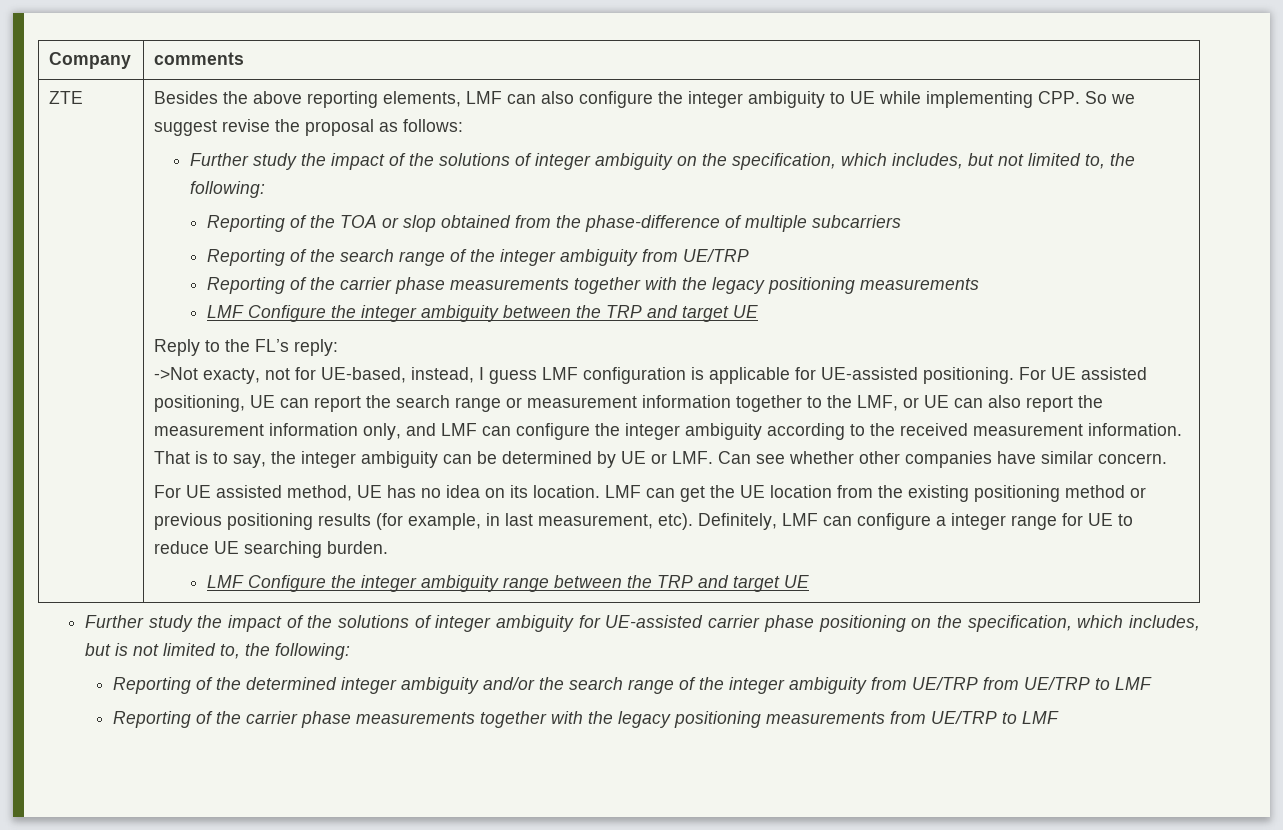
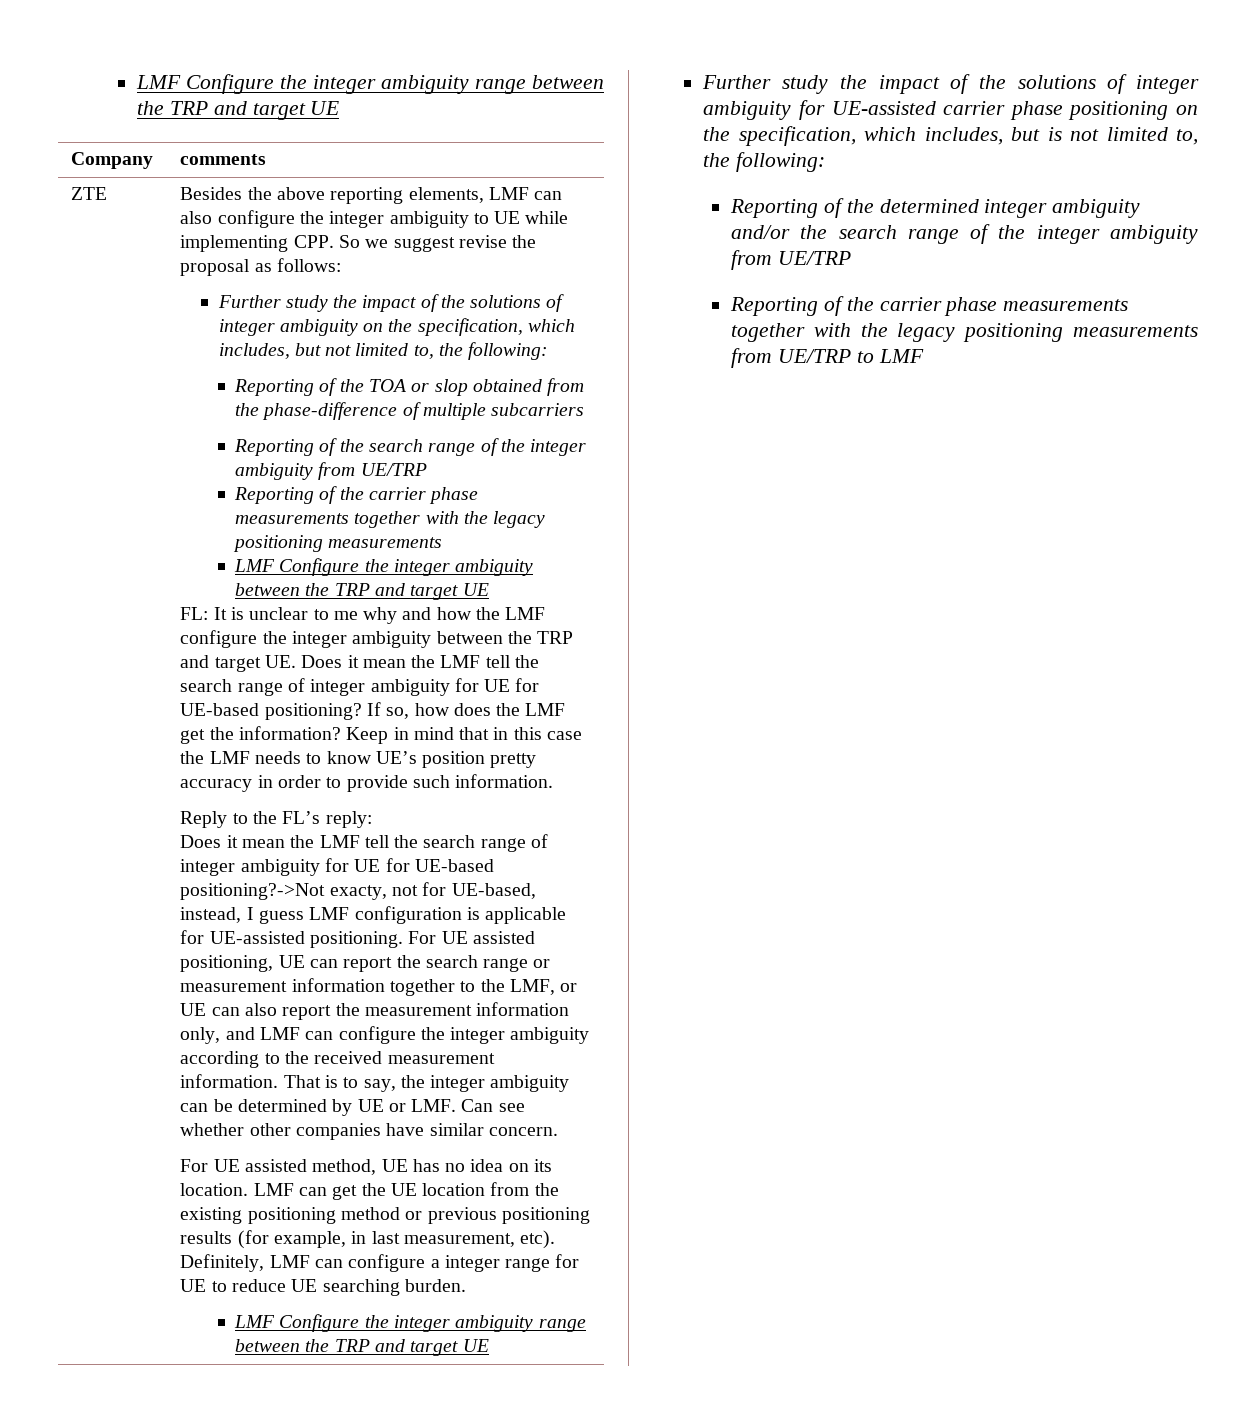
(49, 60) none -> [136,74,604,94] [137,101,340,120] LMF Configure the integer ambiguity range between the TRP and target UE //
(758, 311) none -> [180,607,546,624] [180,630,574,648] [180,655,539,672] [180,678,540,696] [180,702,566,720] [180,726,582,744] [180,751,537,768] [180,774,554,792] // FL: It is unclear to me why and how the LMF configure the integer ambiguity between the TRP and target UE. Does it mean the LMF tell the search range of integer ambiguity for UE for UE-based positioning? If so, how does the LMF get the information? Keep in mind that in this case the LMF needs to know UE’s position pretty accuracy in order to provide such information.
[154,367,199,380] ->Not -> [180,834,548,852] [180,858,494,876] [180,883,326,900] Does it mean the LMF tell the search range of integer ambiguity for UE for UE-based positioning?->Not
[982,677,1152,690] from UE/TRP to LMF -> (852, 258) none

